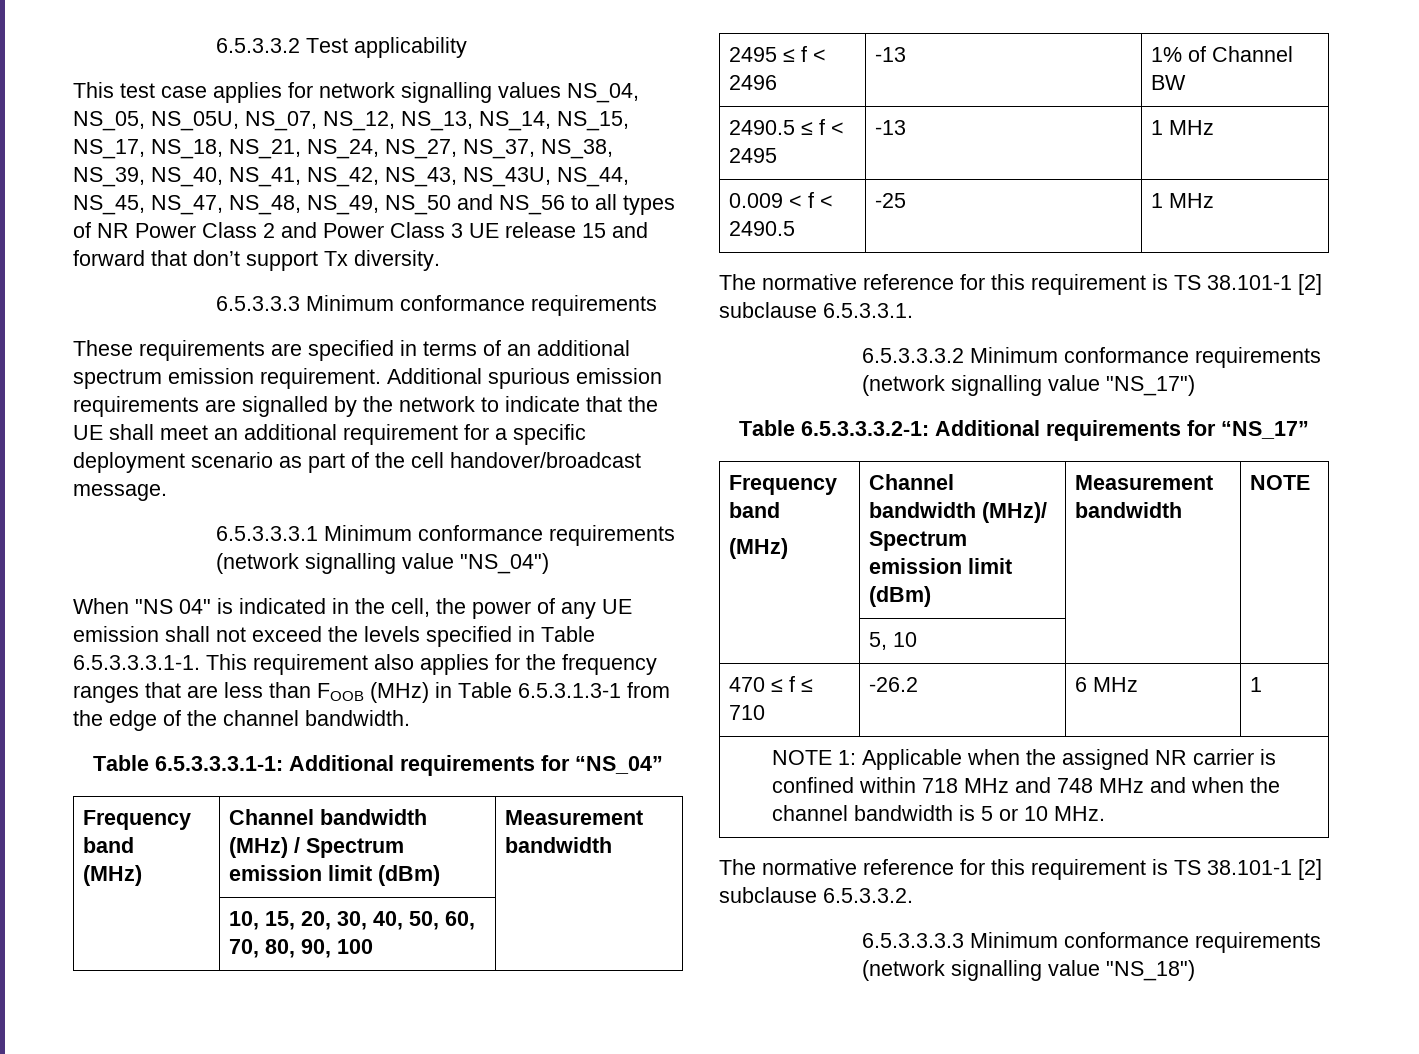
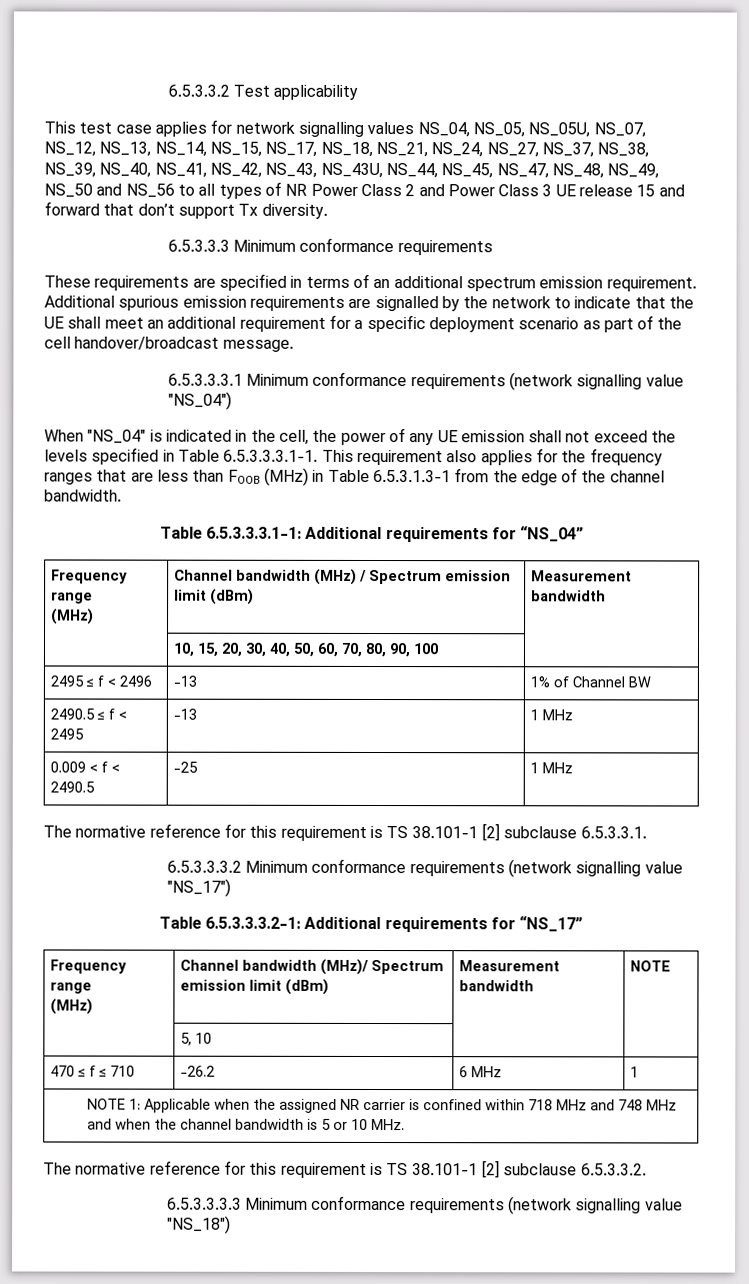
[135,599,211,614] "NS 04" -> [87,429,147,444] "NS_04"
[82,837,134,853] band -> [50,591,93,604] range
[728,502,780,518] band -> [49,981,92,994] range

